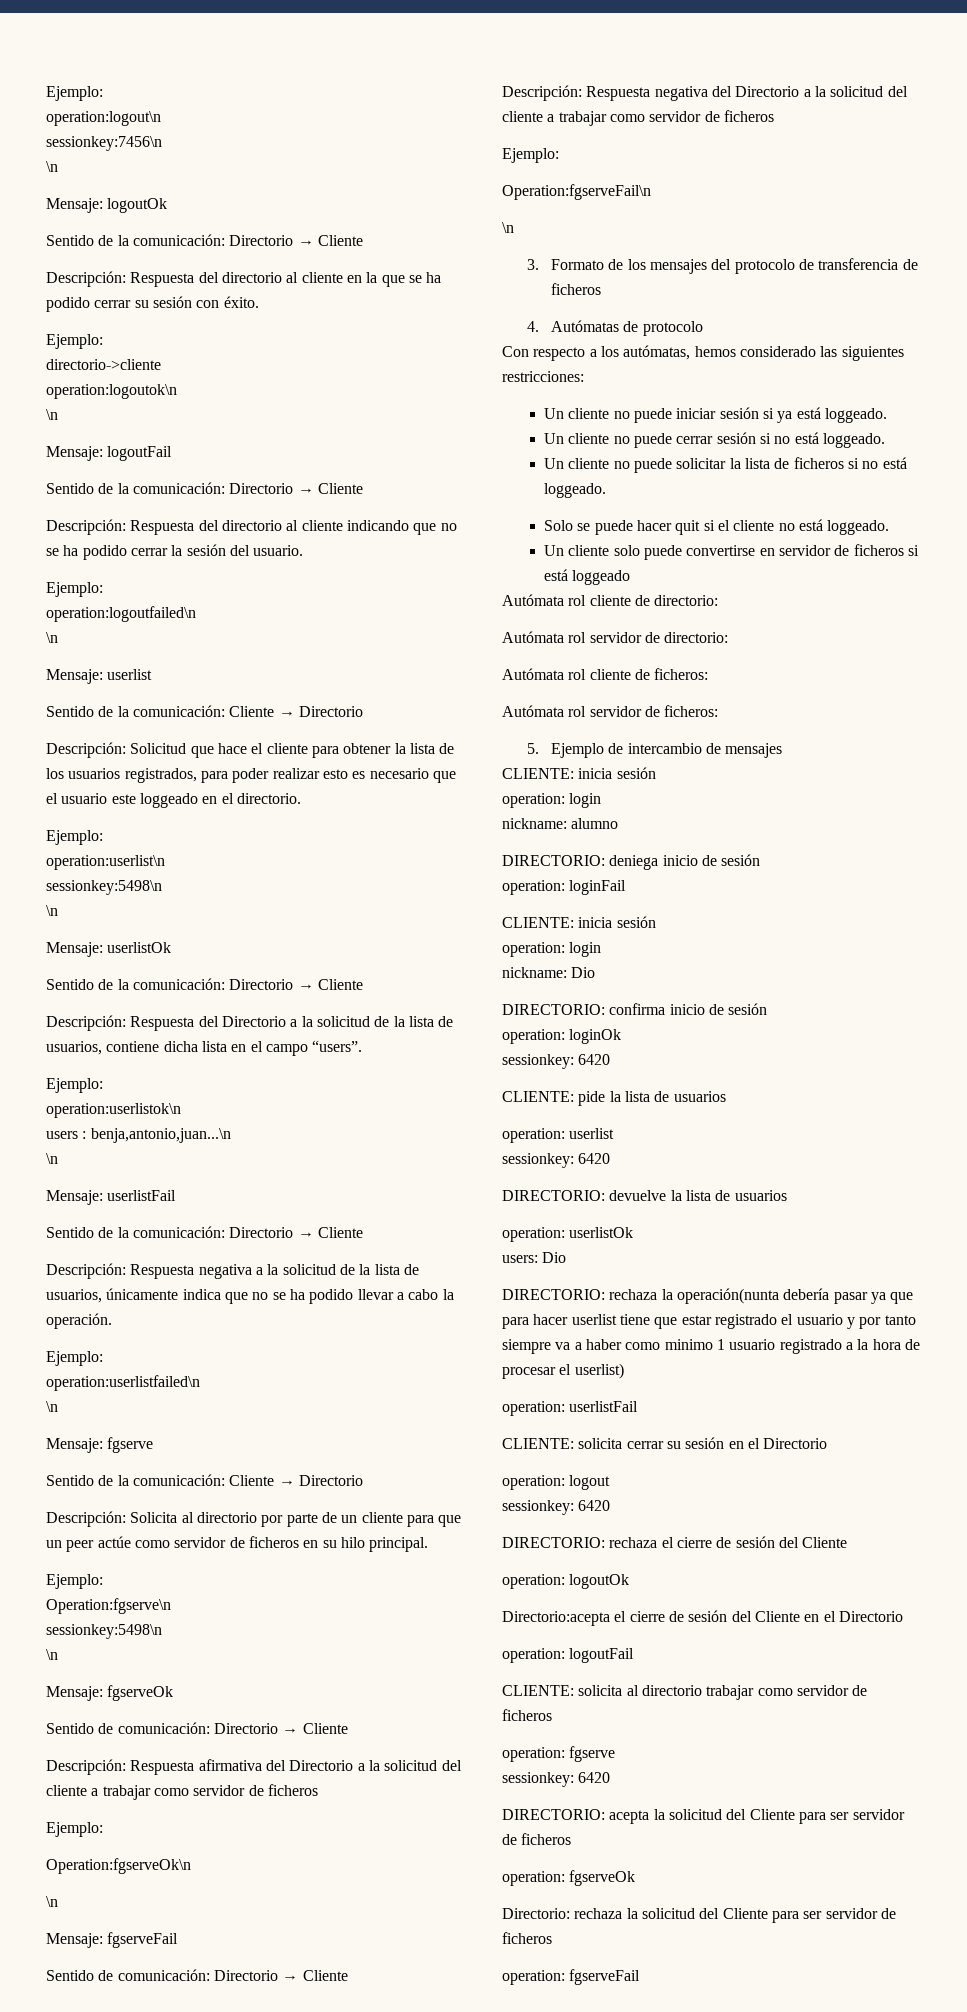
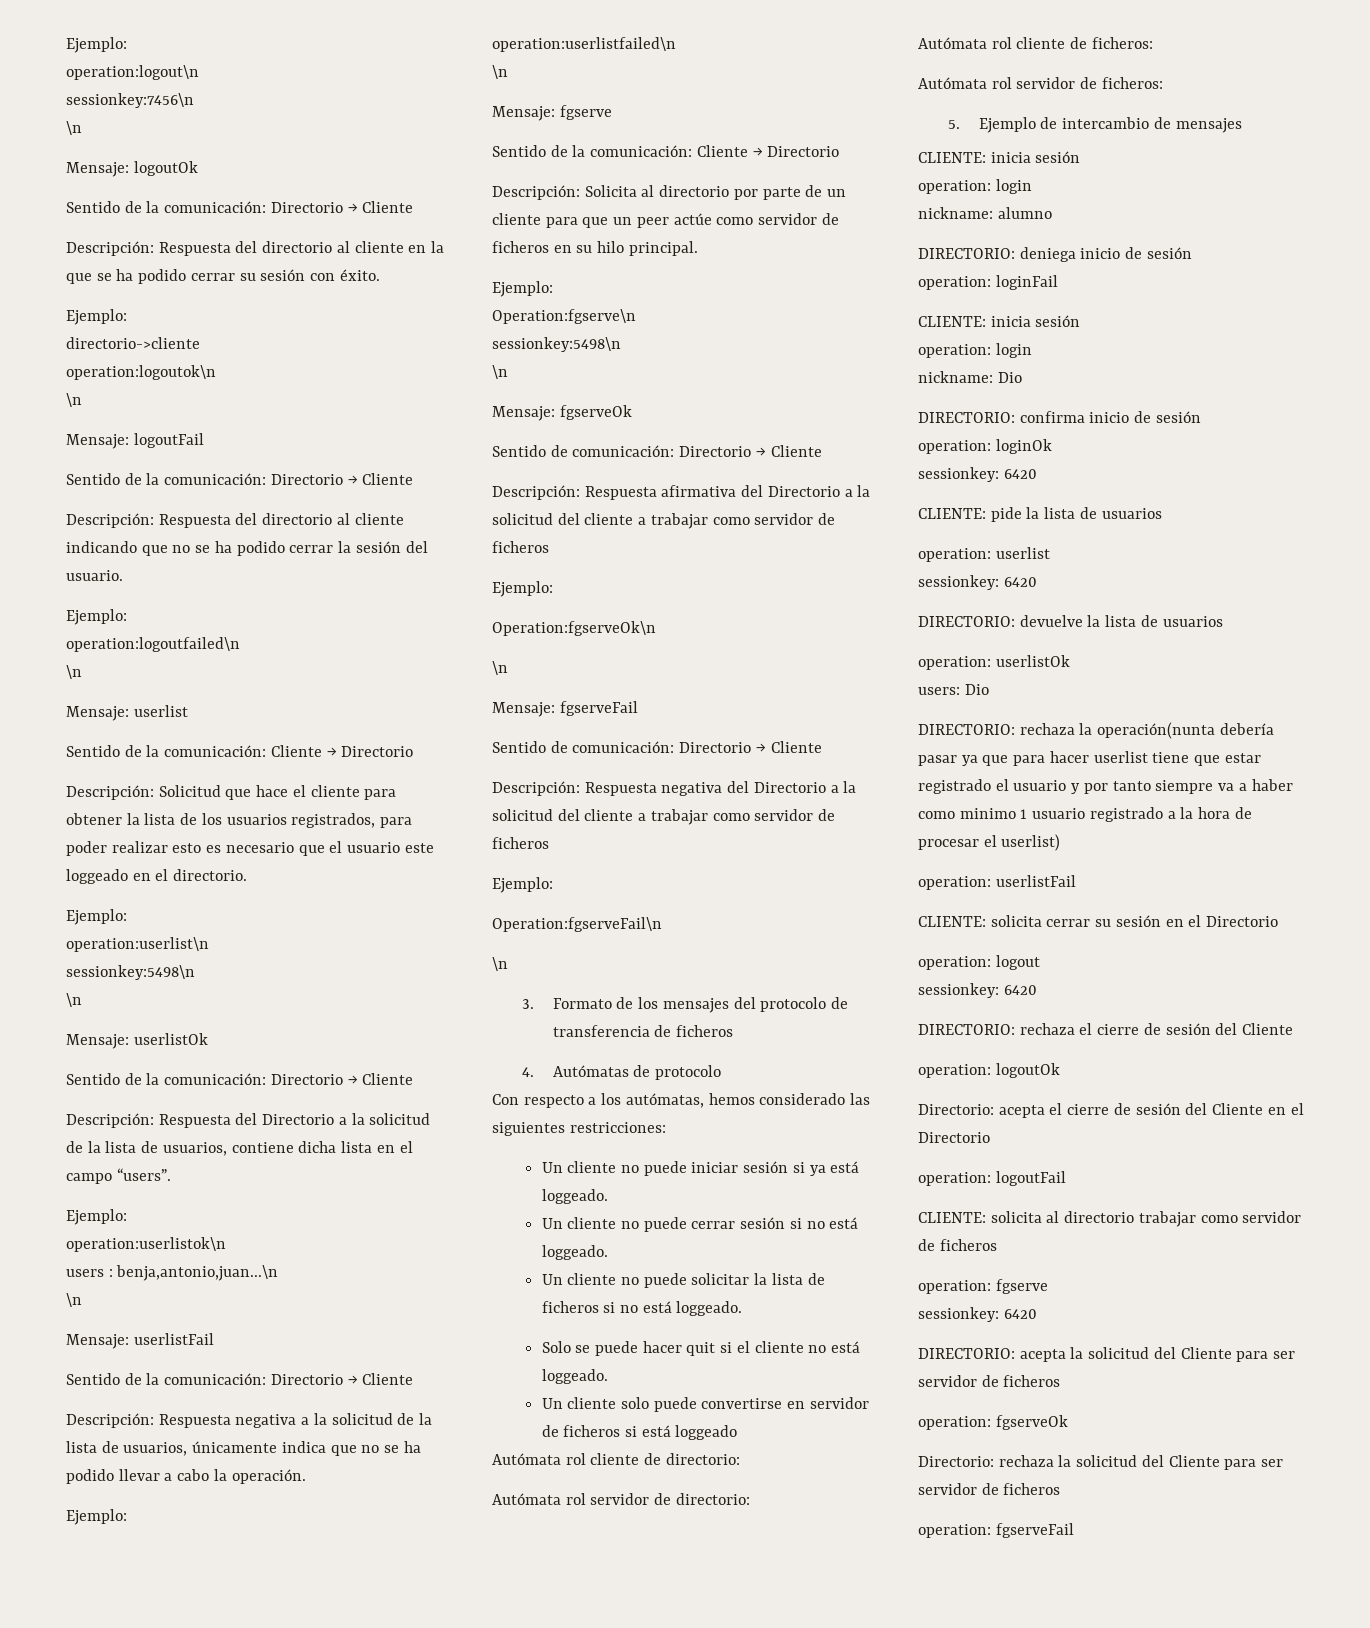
[502,1611,610,1626] Directorio:acepta -> [918,1104,1045,1118] Directorio: acepta

